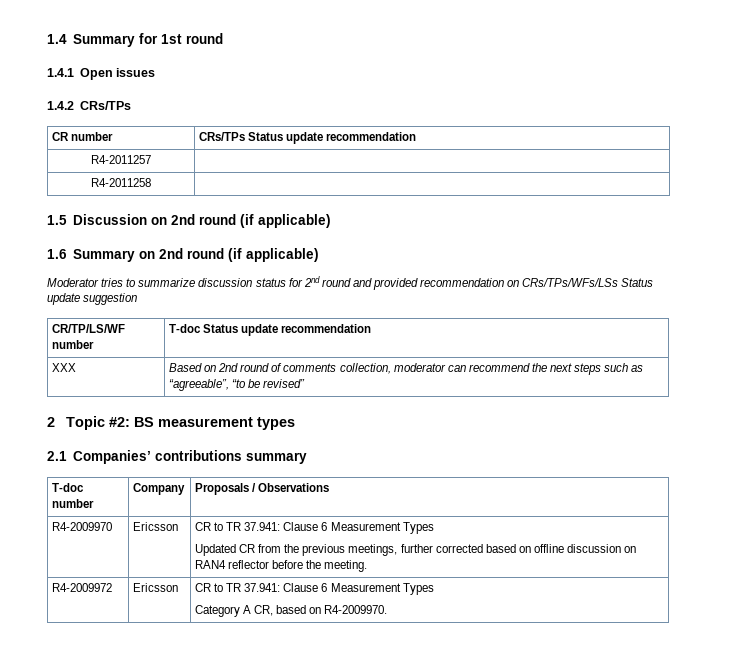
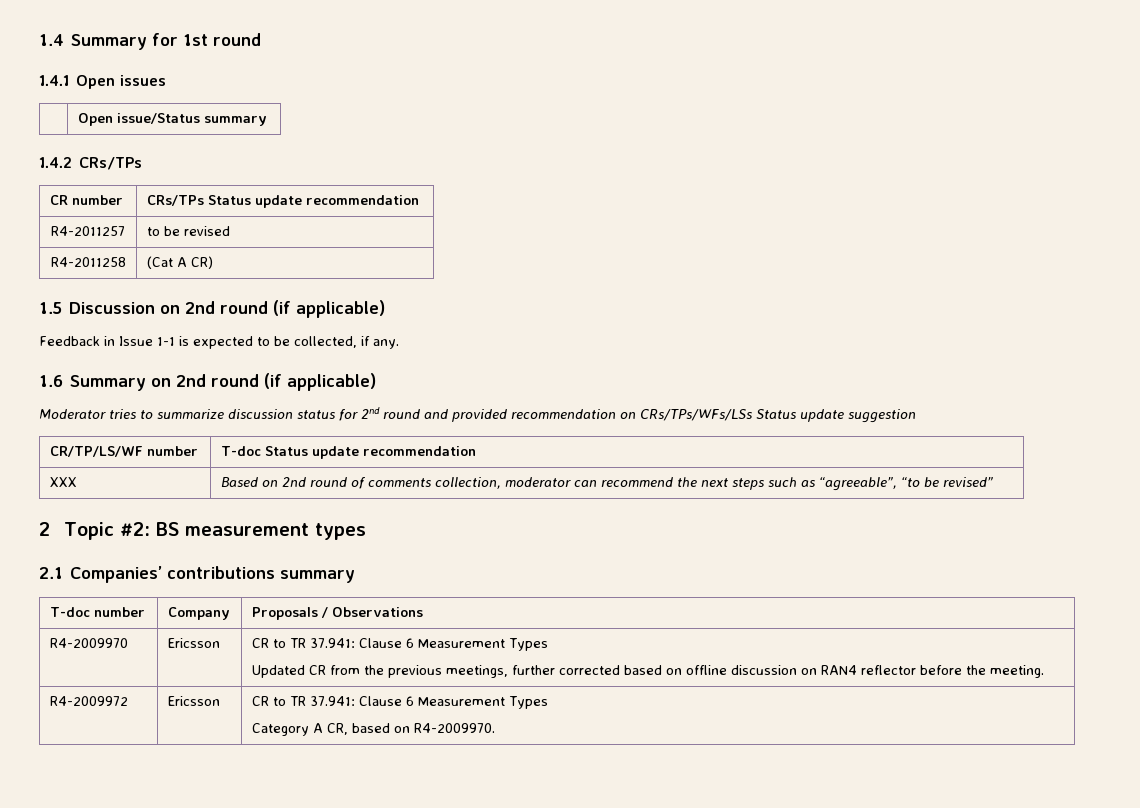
(156, 72) none -> [77,113,267,126] // | Open issue/Status summary
[91,178,151,187] // R4-2011258 | -> [146,226,230,236] [50,257,126,267] [146,256,213,269] to be revised // R4-2011258 | (Cat A CR)
(331, 221) none -> [39,336,399,349] // Feedback in Issue 1-1 is expected to be collected, if any.

